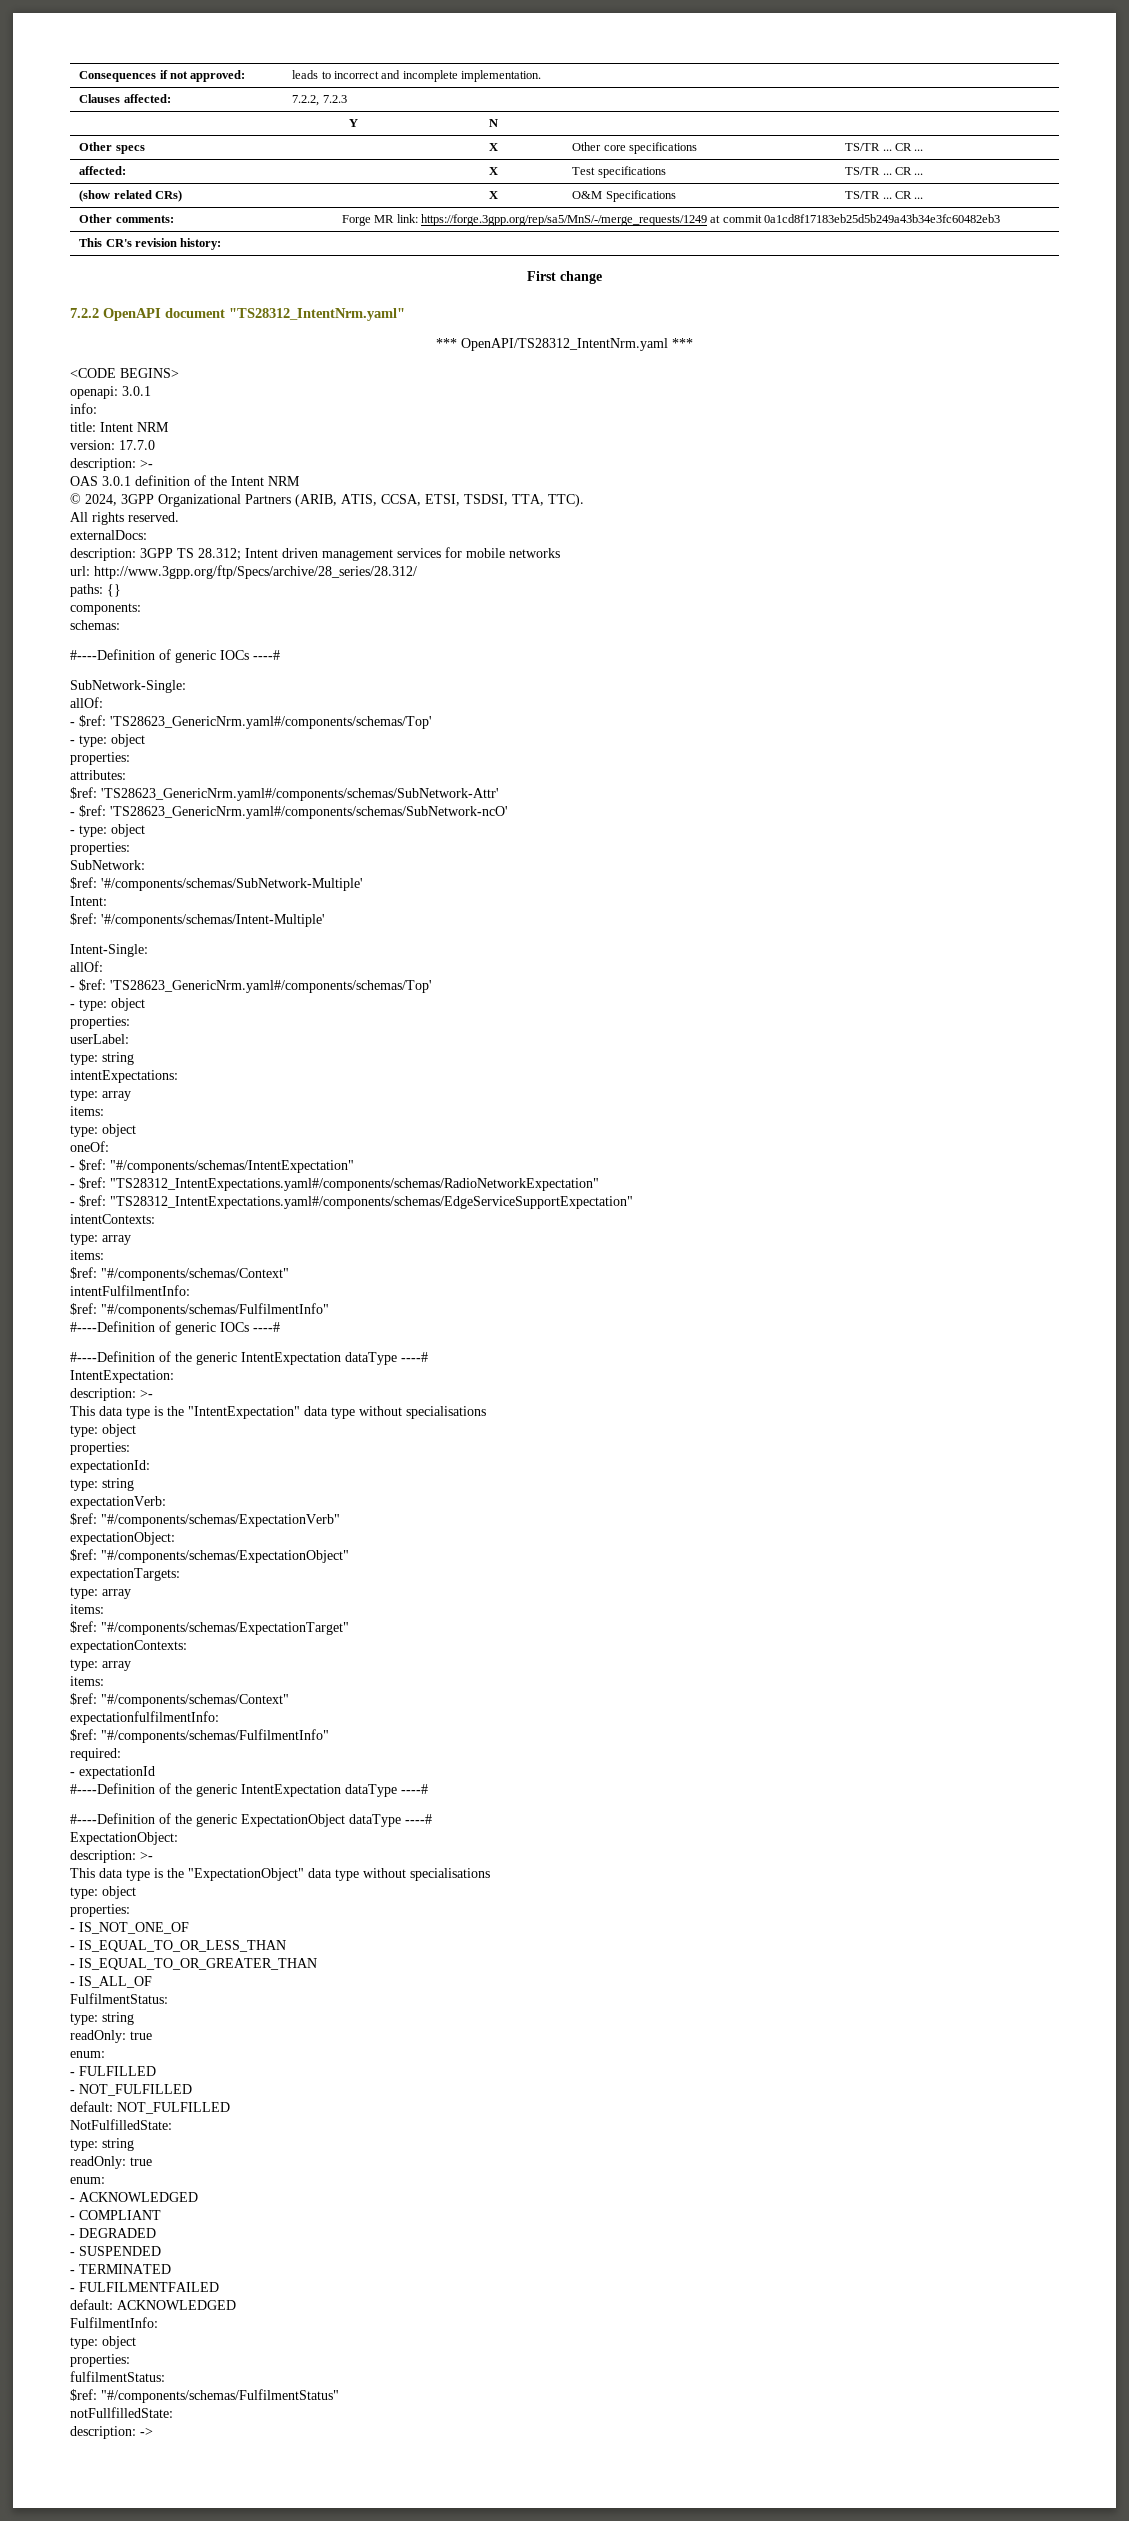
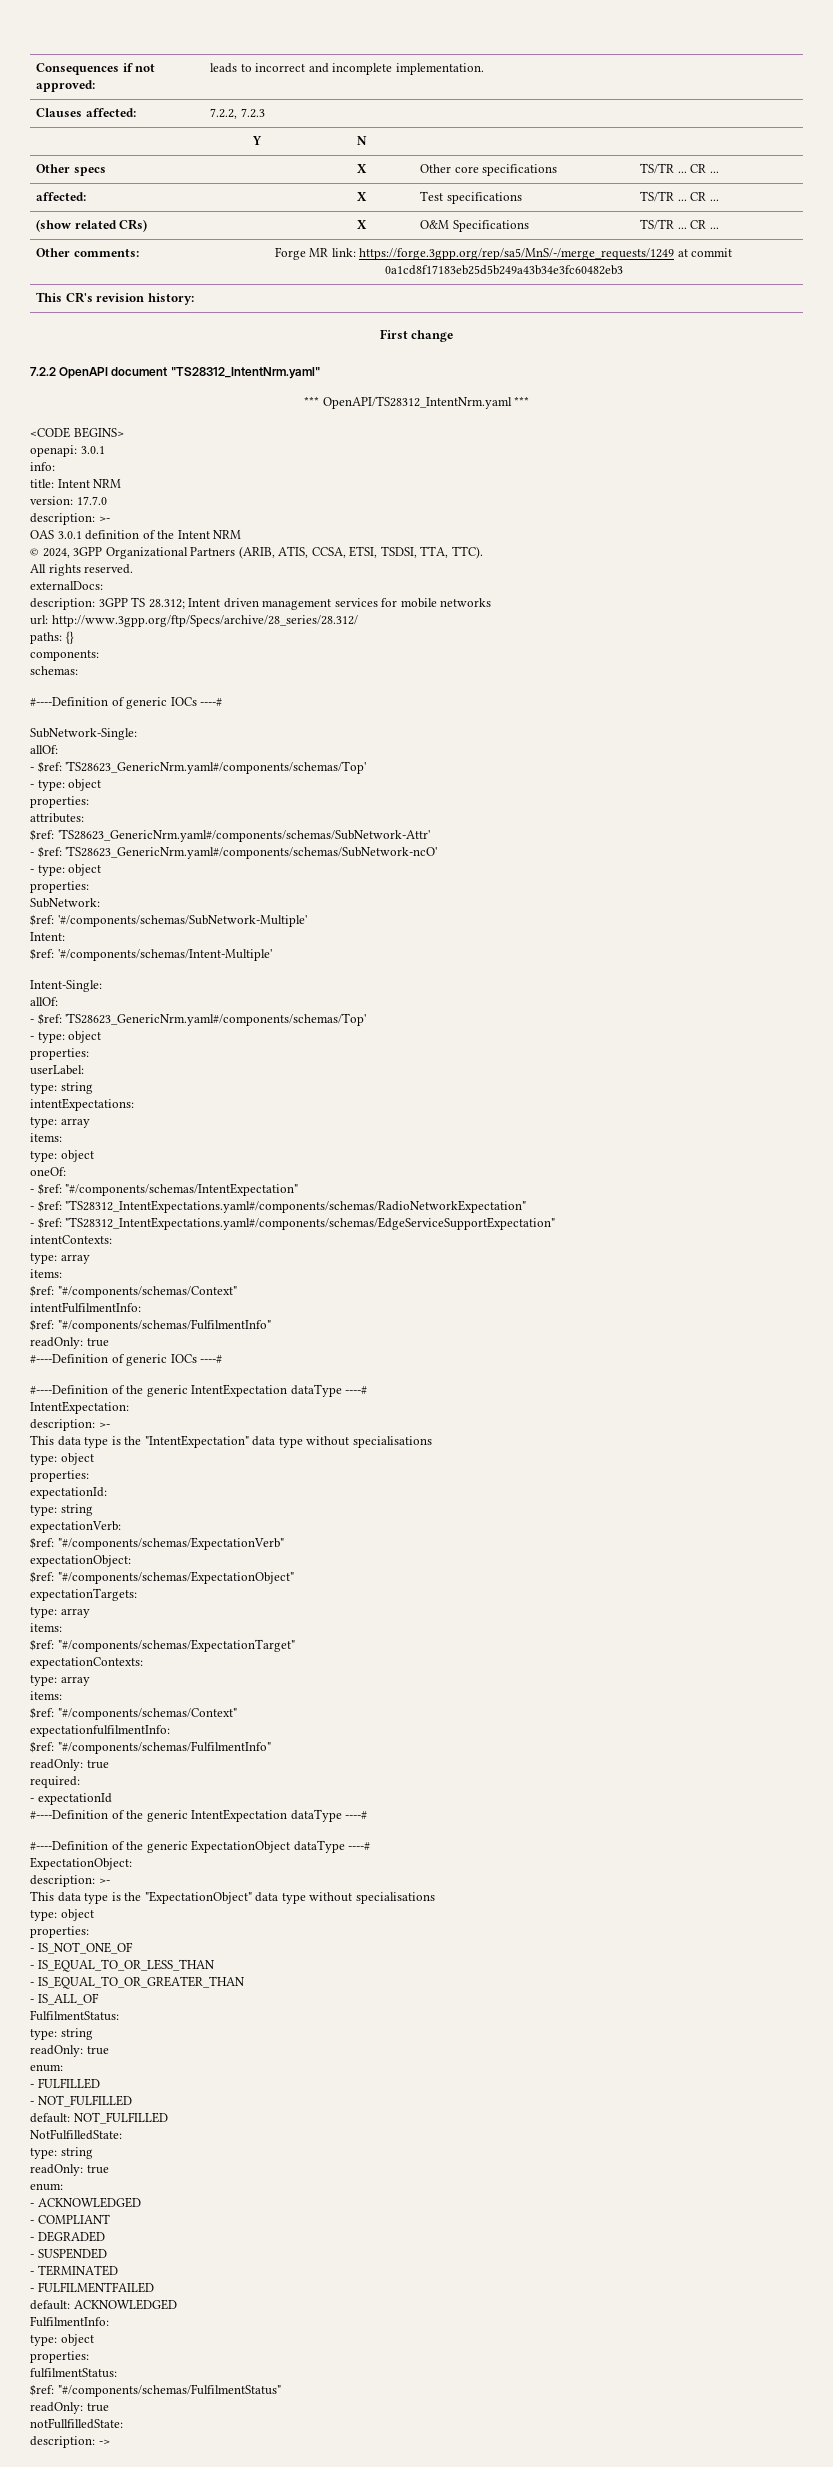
(329, 1310) none -> [30,1337,109,1349] // readOnly: true
(329, 1736) none -> [30,1759,109,1771] // readOnly: true
(339, 2396) none -> [30,2402,109,2414] // readOnly: true

